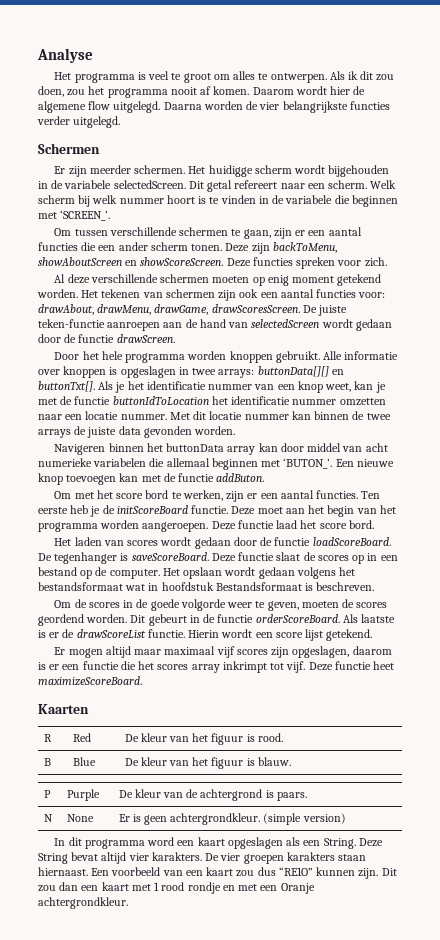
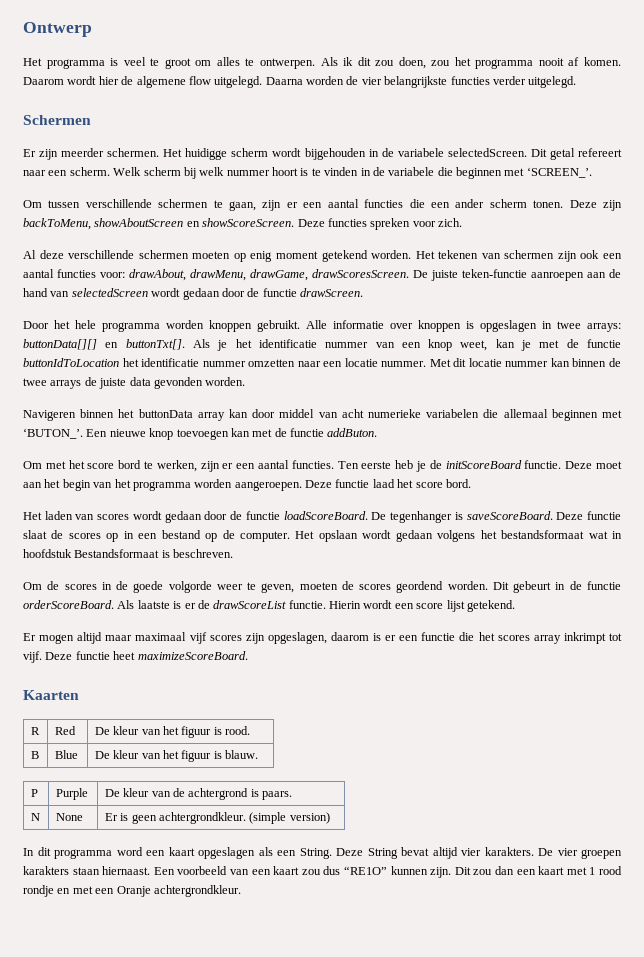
[37,48,93,63] Analyse -> [23,22,92,37] Ontwerp

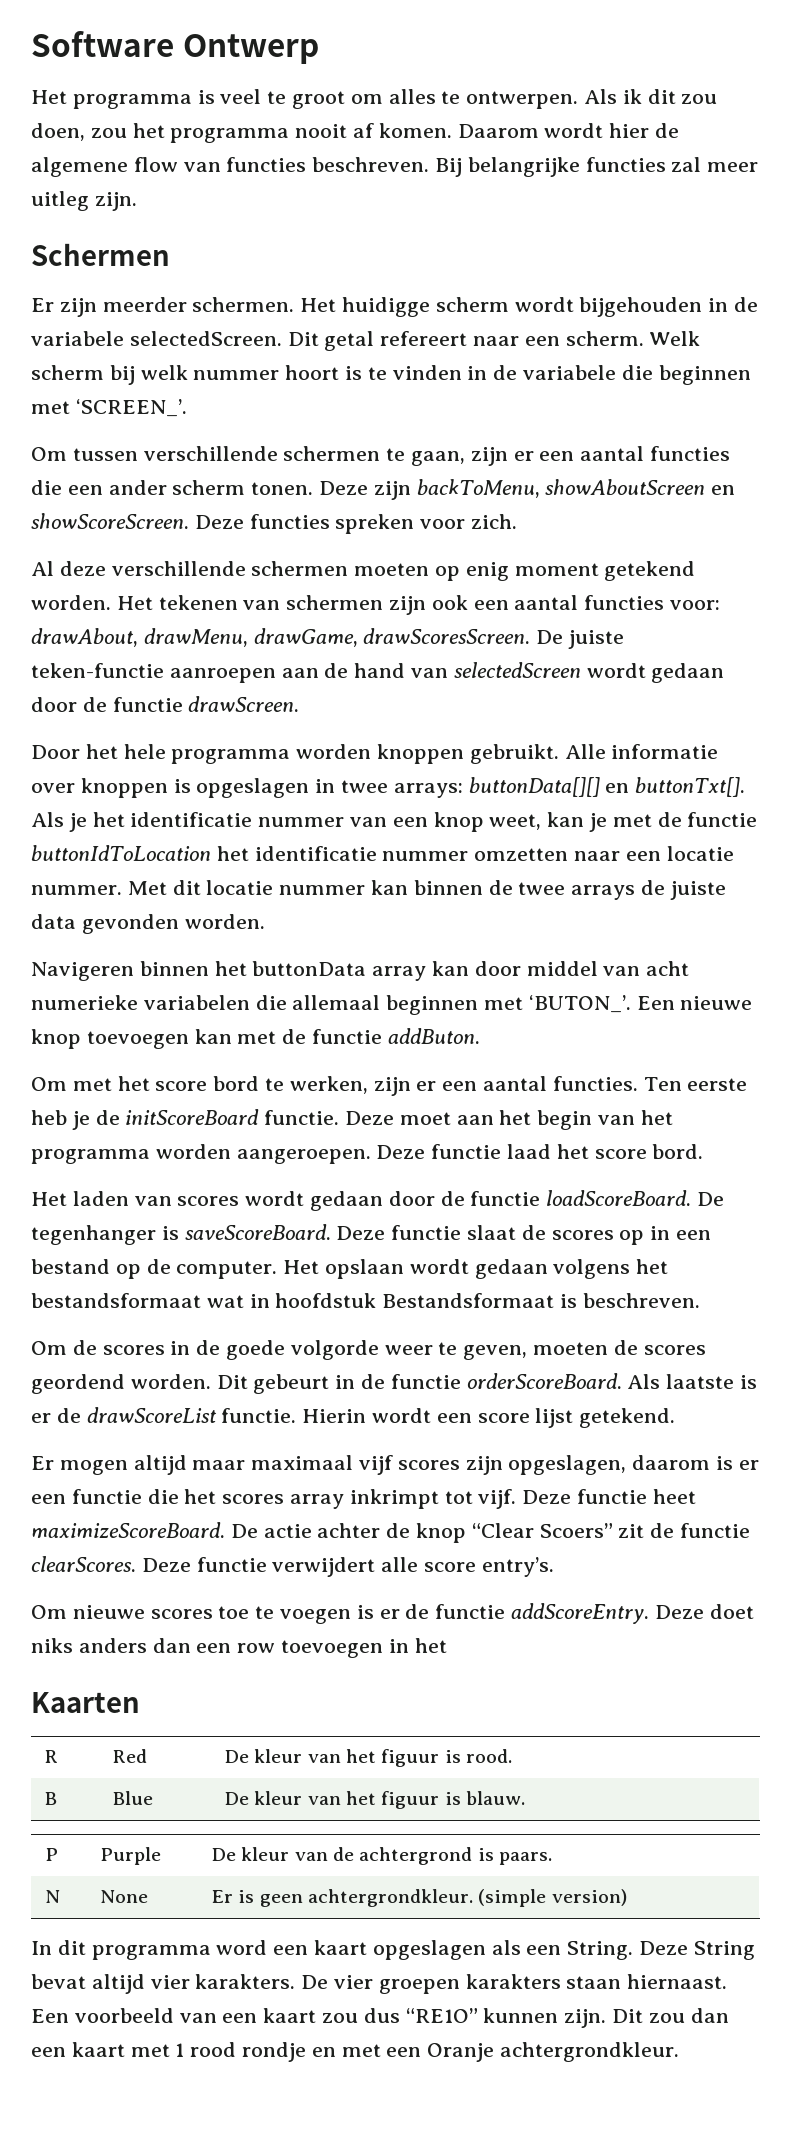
(23, 29) none -> [31,31,174,57] Software
[214,76,577,88] uitgelegd. Daarna worden de vier belangrijkste functies verder uitgelegd. -> [183,157,759,177] [31,191,137,211] van functies beschreven. Bij belangrijke functies zal meer uitleg zijn.
(248, 655) none -> [230,1523,751,1543] [31,1556,554,1577] [31,1603,754,1624] [31,1638,447,1658] De actie achter de knop “Clear Scoers” zit de functie clearScores. Deze functie verwijdert alle score entry’s. // Om nieuwe scores toe te voegen is er de functie addScoreEntry. Deze doet niks anders dan een row toevoegen in het

